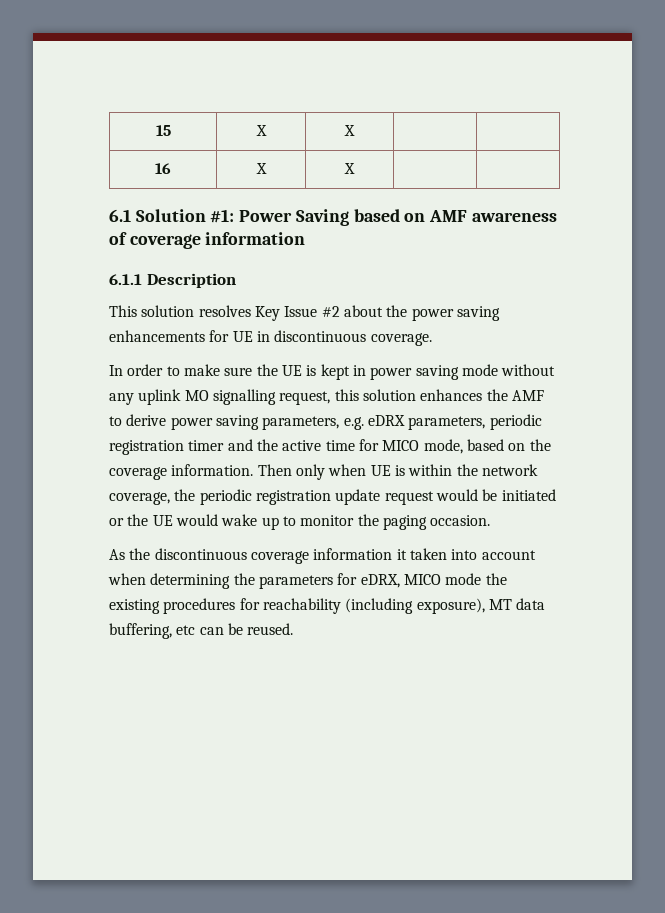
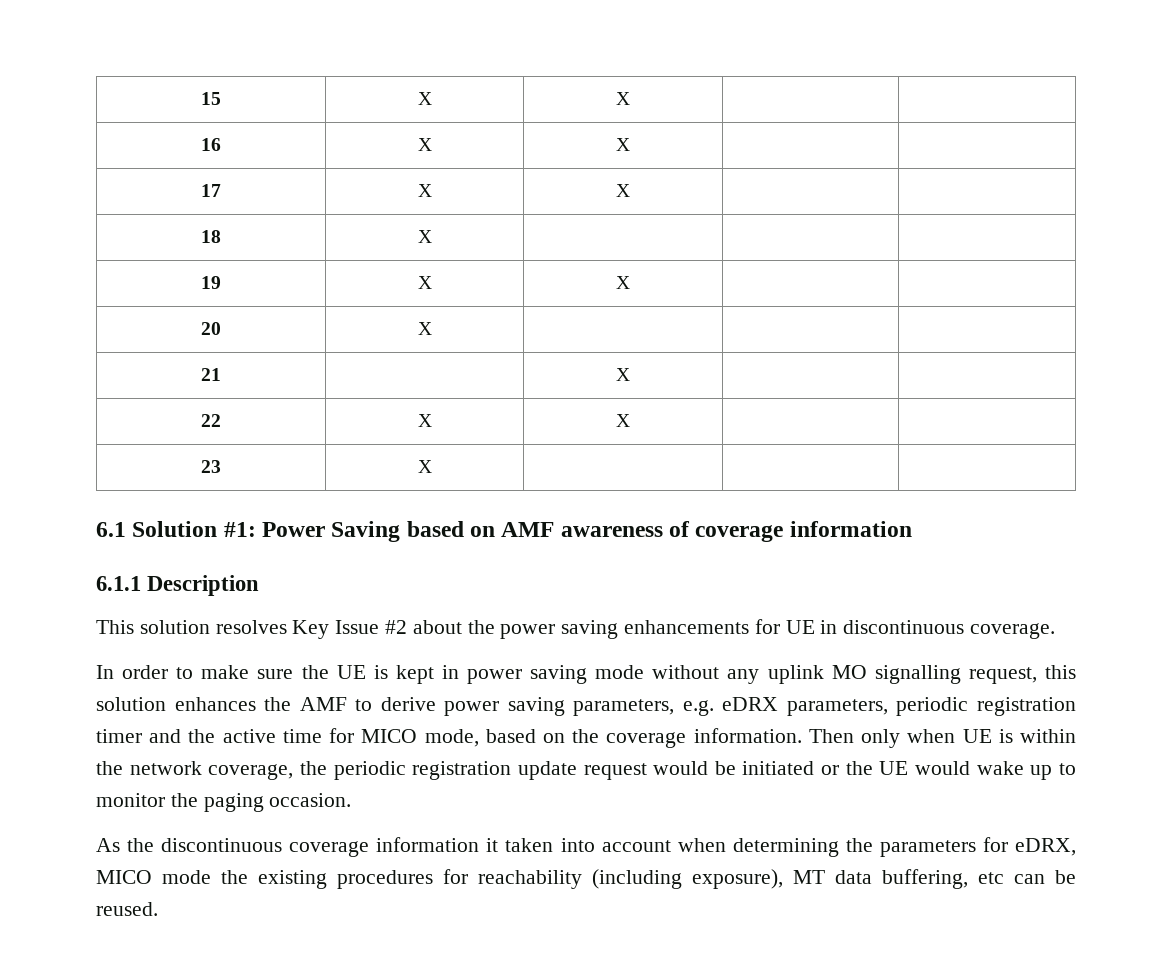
(355, 168) none -> [201,184,221,197] [417,184,432,197] [616,184,630,197] [201,230,221,243] [417,230,432,243] [201,276,221,289] [417,276,432,289] [616,276,630,289] [201,322,221,335] [417,322,432,335] [201,368,221,381] [616,368,630,381] [201,414,221,427] [417,414,432,427] [616,414,630,427] [201,460,221,473] [417,460,432,473] // 17 | X | X | | // 18 | X | | | // 19 | X | X | | // 20 | X | | | // 21 | | X | | // 22 | X | X | | // 23 | X | | |

